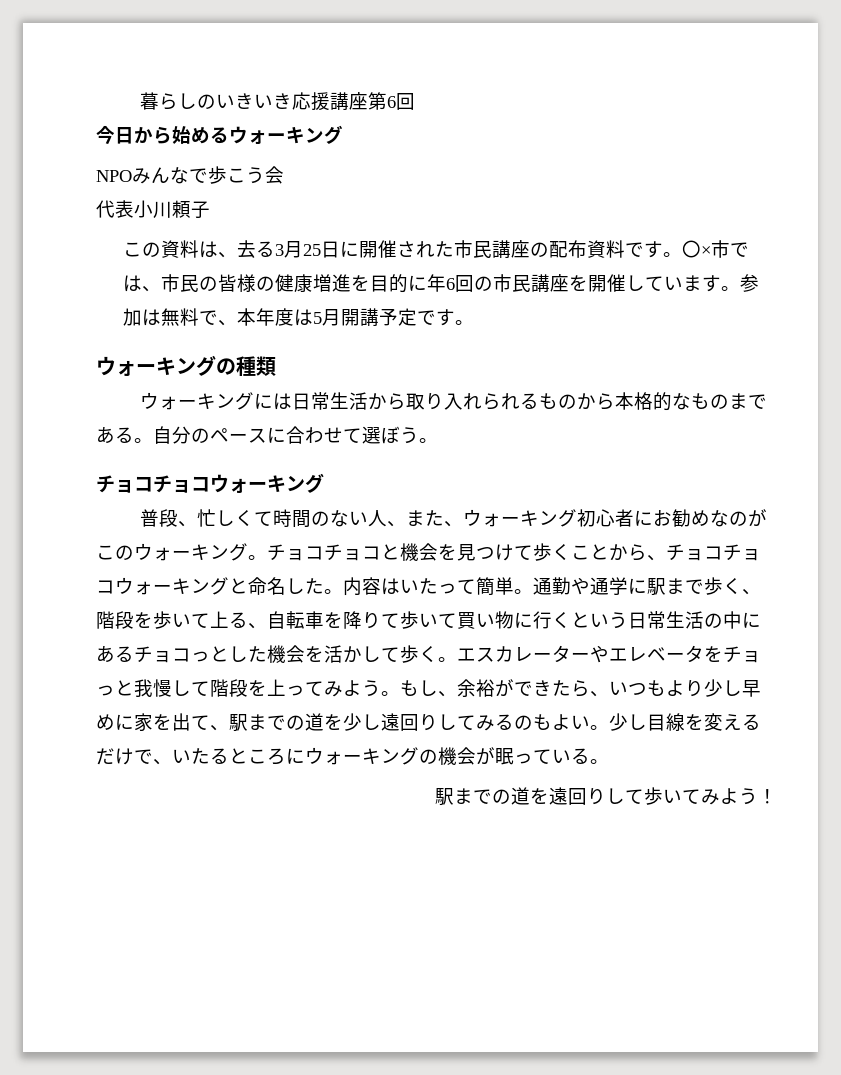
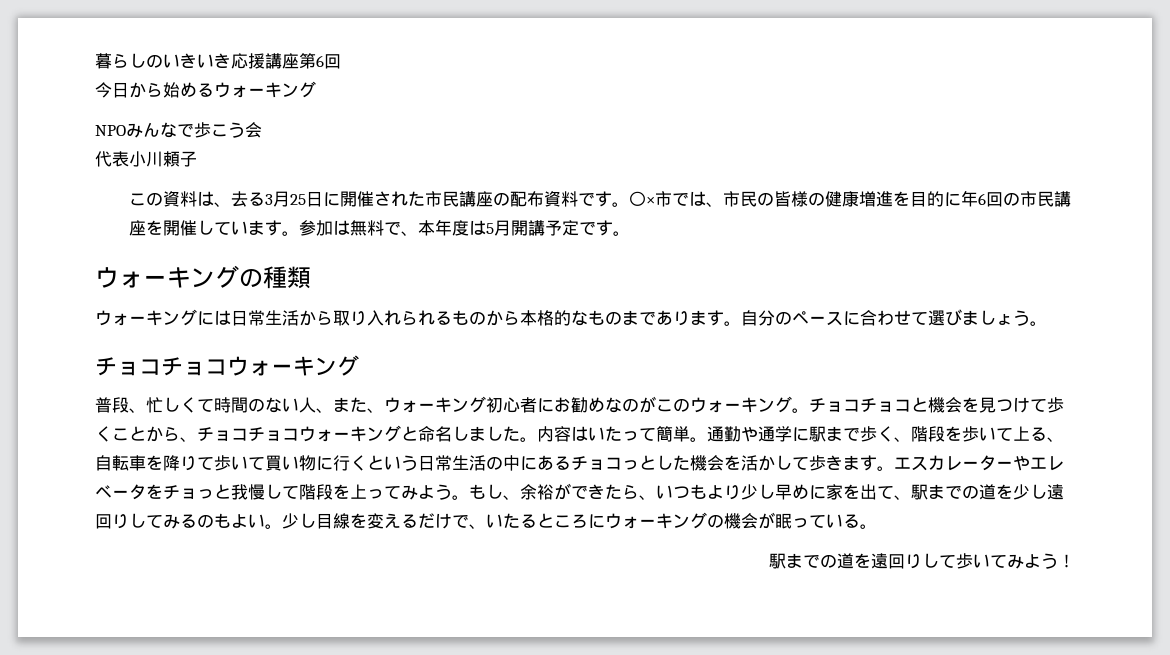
[115,427,134,443] る -> [673,310,724,326] ります
[381,426,400,444] ぼ -> [945,309,1013,326] びましょ
(305, 586) none -> [469,426,503,441] まし
[419,646,438,663] く -> [826,455,877,471] きます

